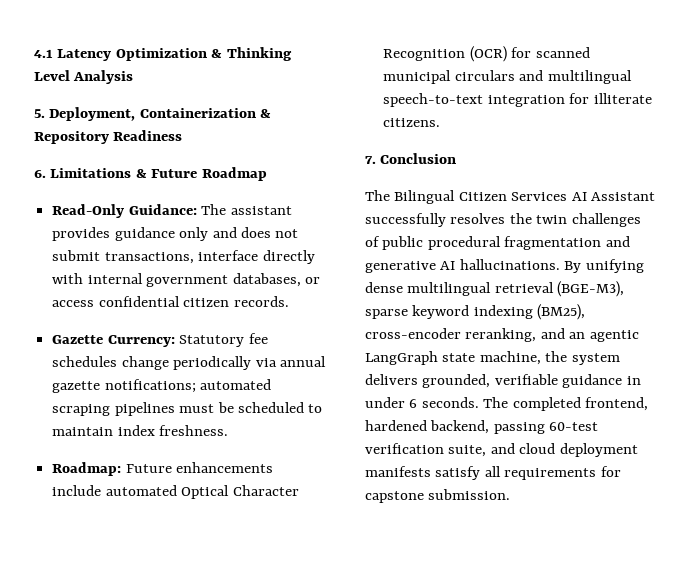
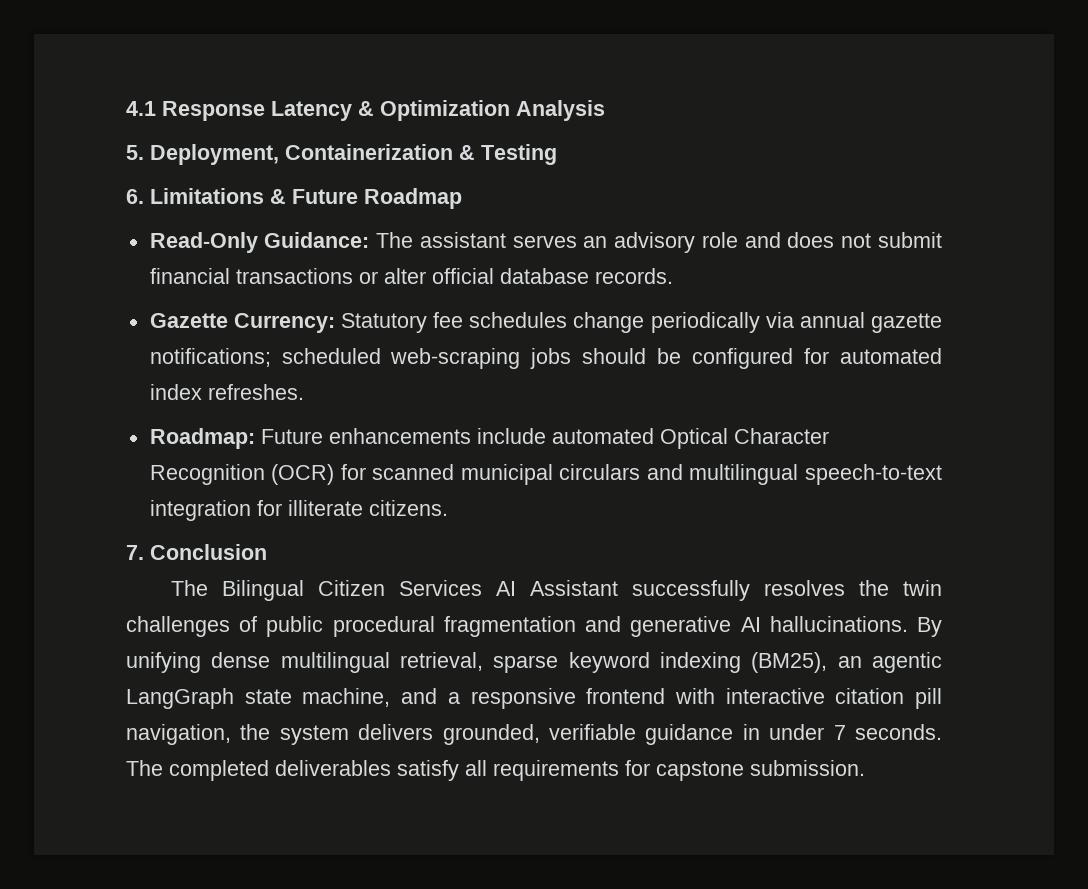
[57,47,292,61] [34,70,70,81] Latency Optimization & Thinking Level -> [162,100,510,121] Response Latency & Optimization
[34,130,183,144] Repository Readiness -> [481,144,557,165] Testing
[52,227,299,241] [52,250,315,264] [52,273,320,287] [52,296,230,307] provides guidance only and does not submit transactions, interface directly with internal government databases, or access confidential citizen -> [512,232,942,253] [149,268,589,284] serves an advisory role and does not submit financial transactions or alter official database
[200,379,272,390] [52,402,323,416] [52,425,229,436] automated scraping pipelines must be scheduled to maintain index freshness. -> [281,348,943,369] [149,384,304,400] scheduled web-scraping jobs should be configured for automated index refreshes.
[494,281,625,297] retrieval (BGE-M3), -> [399,652,483,671] retrieval,
[365,328,565,342] cross-encoder reranking, and -> (828, 662) none
(541, 358) none -> [401,688,943,709] [126,724,231,745] and a responsive frontend with interactive citation pill navigation,
[409,399,418,408] 6 -> [833,725,846,740] 7
[585,397,649,411] [365,420,599,434] [365,443,638,457] [365,466,431,477] frontend, hardened backend, passing 60-test verification suite, and cloud deployment manifests -> [275,760,391,776] deliverables

